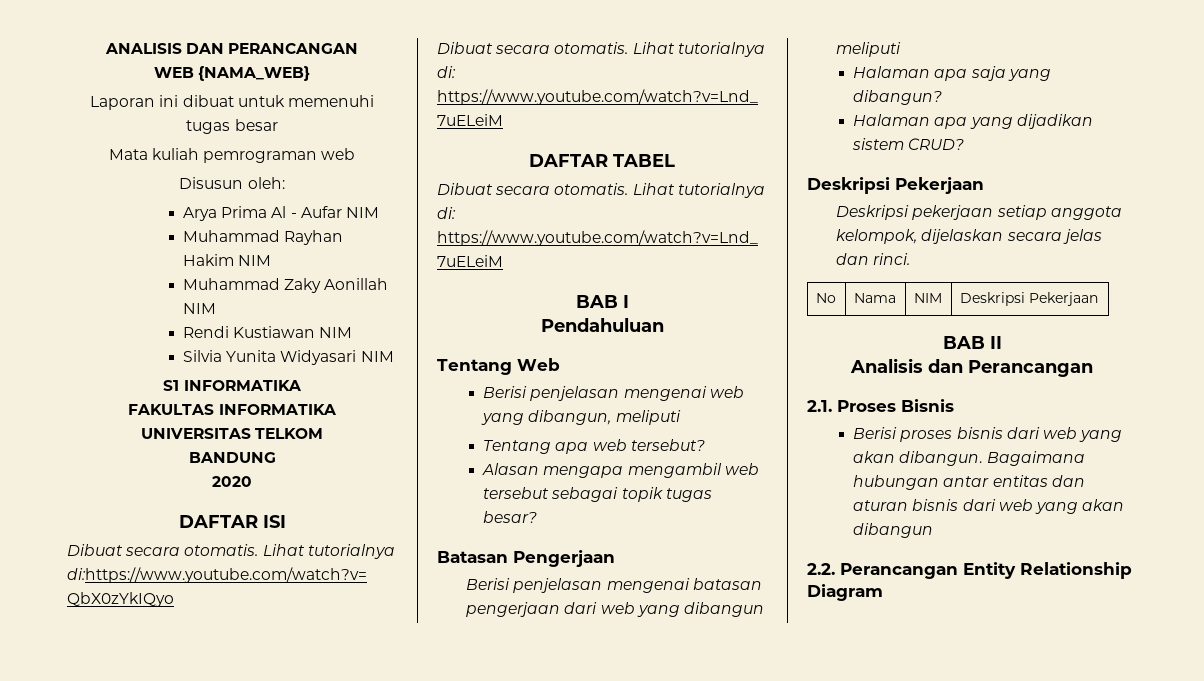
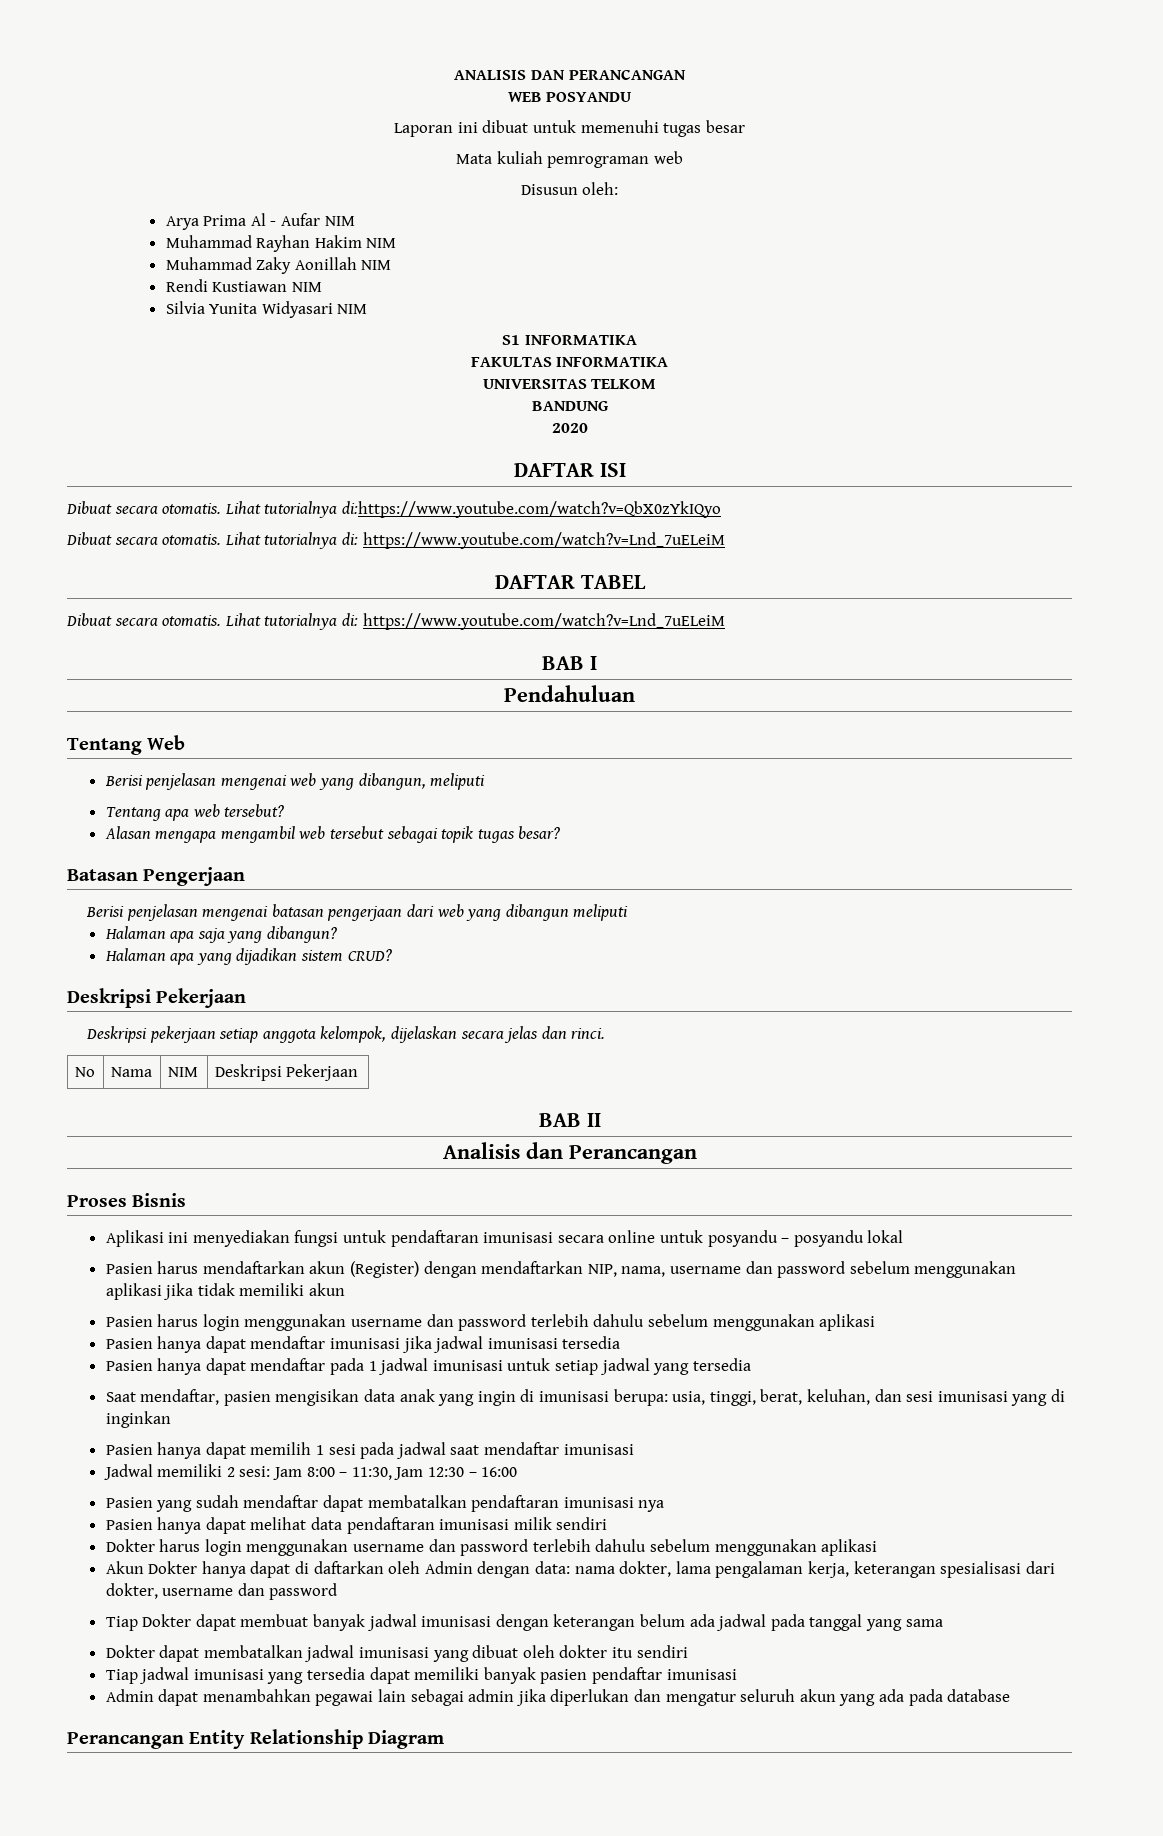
[198,66,311,81] {NAMA_WEB} -> [546,92,632,102] POSYANDU
[807,400,832,412] 2.1. -> (697, 1154) none
[853,427,1123,442] [853,451,1085,466] [853,475,1085,490] [853,499,1125,514] [853,523,934,538] [807,563,835,575] Berisi proses bisnis dari web yang akan dibangun. Bagaimana hubungan antar entitas dan aturan bisnis dari web yang akan dibangun // 2.2. -> [105,1230,904,1247] [105,1261,1017,1278] [105,1283,346,1300] [105,1314,876,1331] [105,1336,621,1353] [105,1358,751,1375] [105,1389,1065,1406] [105,1411,171,1428] [105,1442,634,1459] [103,1464,518,1480] [105,1495,665,1512] [105,1517,608,1534] [105,1539,878,1556] [105,1561,1055,1578] [105,1583,338,1600] [105,1614,943,1631] [105,1645,688,1662] [105,1667,737,1684] [105,1689,1011,1706] Aplikasi ini menyediakan fungsi untuk pendaftaran imunisasi secara online untuk posyandu – posyandu lokal // Pasien harus mendaftarkan akun (Register) dengan mendaftarkan NIP, nama, username dan password sebelum menggunakan aplikasi jika tidak memiliki akun // Pasien harus login menggunakan username dan password terlebih dahulu sebelum menggunakan aplikasi // Pasien hanya dapat mendaftar imunisasi jika jadwal imunisasi tersedia // Pasien hanya dapat mendaftar pada 1 jadwal imunisasi untuk setiap jadwal yang tersedia // Saat mendaftar, pasien mengisikan data anak yang ingin di imunisasi berupa: usia, tinggi, berat, keluhan, dan sesi imunisasi yang di inginkan // Pasien hanya dapat memilih 1 sesi pada jadwal saat mendaftar imunisasi // Jadwal memiliki 2 sesi: Jam 8:00 – 11:30, Jam 12:30 – 16:00 // Pasien yang sudah mendaftar dapat membatalkan pendaftaran imunisasi nya // Pasien hanya dapat melihat data pendaftaran imunisasi milik sendiri // Dokter harus login menggunakan username dan password terlebih dahulu sebelum menggunakan aplikasi // Akun Dokter hanya dapat di daftarkan oleh Admin dengan data: nama dokter, lama pengalaman kerja, keterangan spesialisasi dari dokter, username dan password // Tiap Dokter dapat membuat banyak jadwal imunisasi dengan keterangan belum ada jadwal pada tanggal yang sama // Dokter dapat membatalkan jadwal imunisasi yang dibuat oleh dokter itu sendiri // Tiap jadwal imunisasi yang tersedia dapat memiliki banyak pasien pendaftar imunisasi // Admin dapat menambahkan pegawai lain sebagai admin jika diperlukan dan mengatur seluruh akun yang ada pada database //

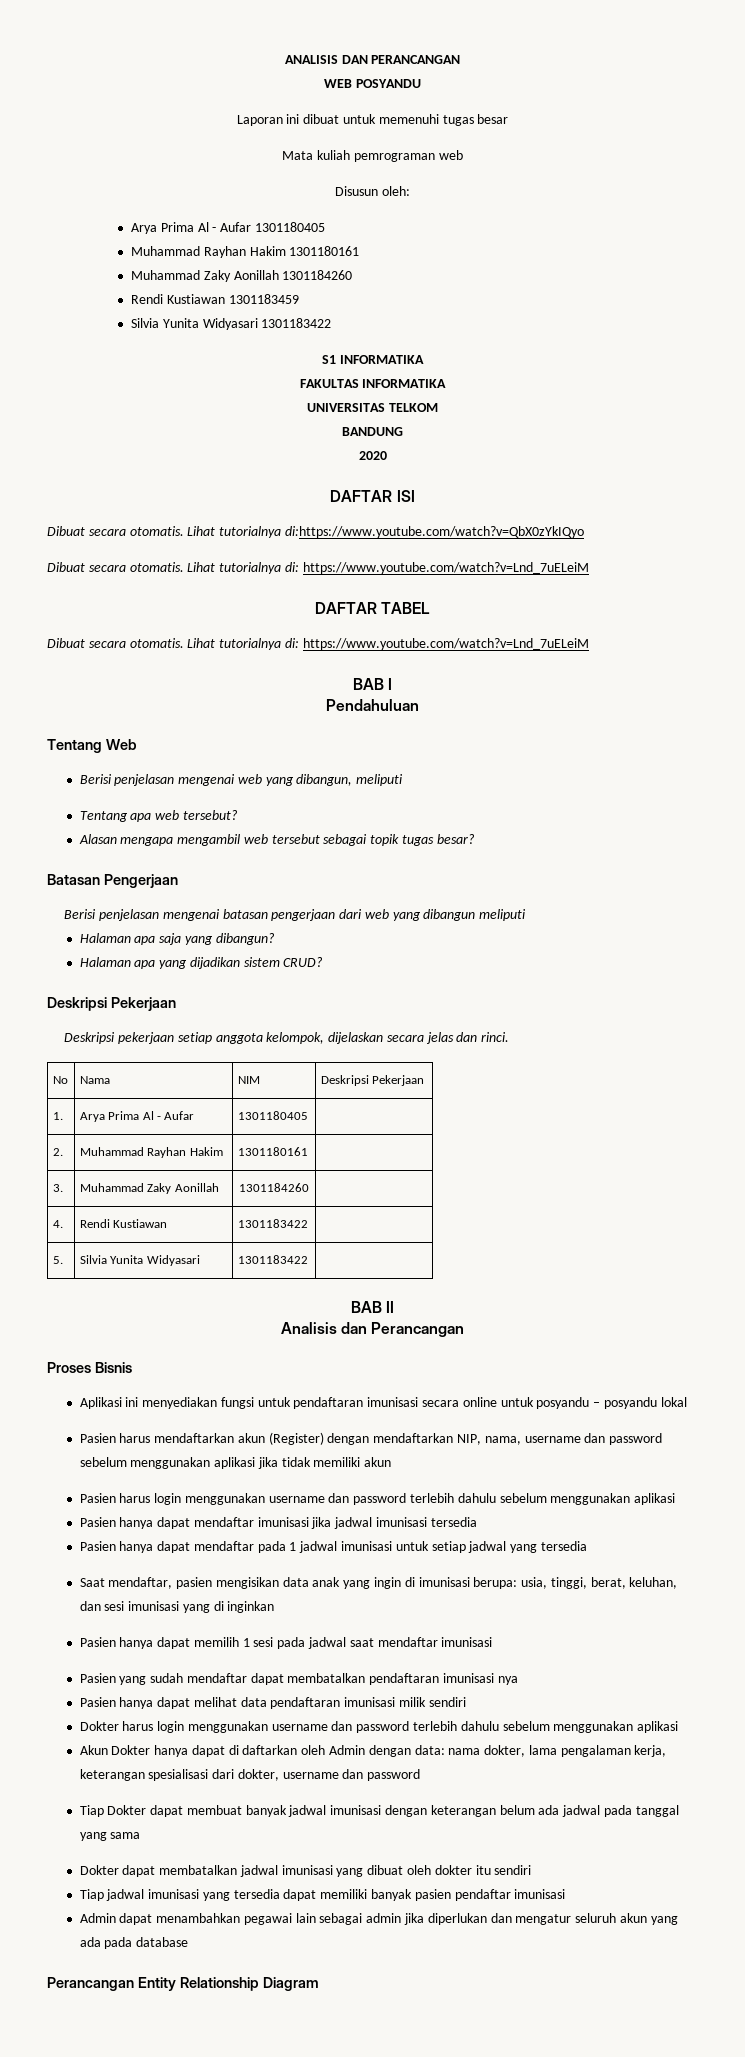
[324,216,355,226] [165,235,397,252] [165,257,392,274] [165,279,322,292] [165,301,368,318] NIM // Muhammad Rayhan Hakim NIM // Muhammad Zaky Aonillah NIM // Rendi Kustiawan NIM // Silvia Yunita Widyasari NIM -> [254,222,325,232] [131,246,360,258] [131,270,353,282] [131,294,299,304] [131,318,332,330] 1301180405 // Muhammad Rayhan Hakim 1301180161 // Muhammad Zaky Aonillah 1301184260 // Rendi Kustiawan 1301183459 // Silvia Yunita Widyasari 1301183422
(359, 1072) none -> [52,1112,63,1120] [79,1111,195,1122] [237,1111,308,1120] [52,1148,63,1156] [79,1147,223,1158] [237,1147,308,1156] [52,1184,63,1192] [79,1183,219,1194] [239,1183,309,1192] [52,1220,63,1228] [79,1219,168,1228] [237,1219,308,1228] [52,1256,63,1264] [79,1255,200,1266] [237,1255,308,1264] // 1. | Arya Prima Al - Aufar | 1301180405 | // 2. | Muhammad Rayhan Hakim | 1301180161 | // 3. | Muhammad Zaky Aonillah | 1301184260 | // 4. | Rendi Kustiawan | 1301183422 | // 5. | Silvia Yunita Widyasari | 1301183422 |
[103,1464,518,1480] // Jadwal memiliki 2 sesi: Jam 8:00 – 11:30, Jam 12:30 – 16:00 -> (493, 1642) none

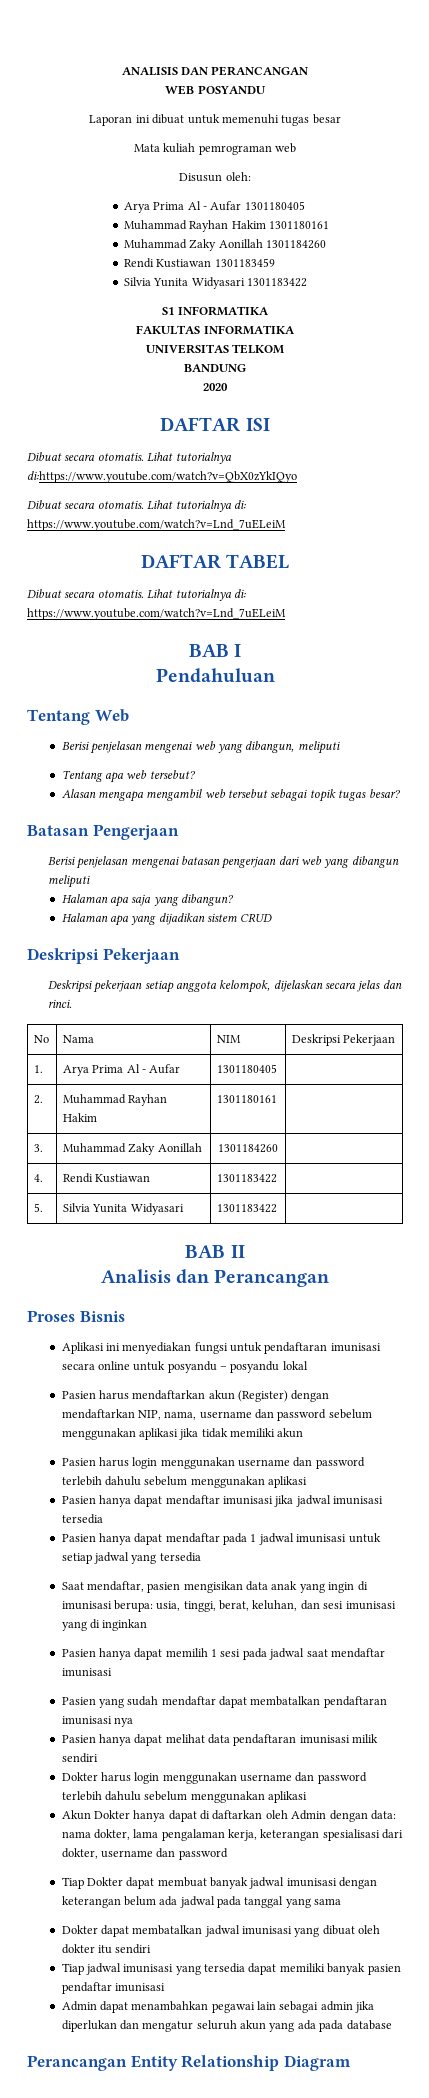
[283,957,324,967] CRUD? -> [240,913,273,922] CRUD

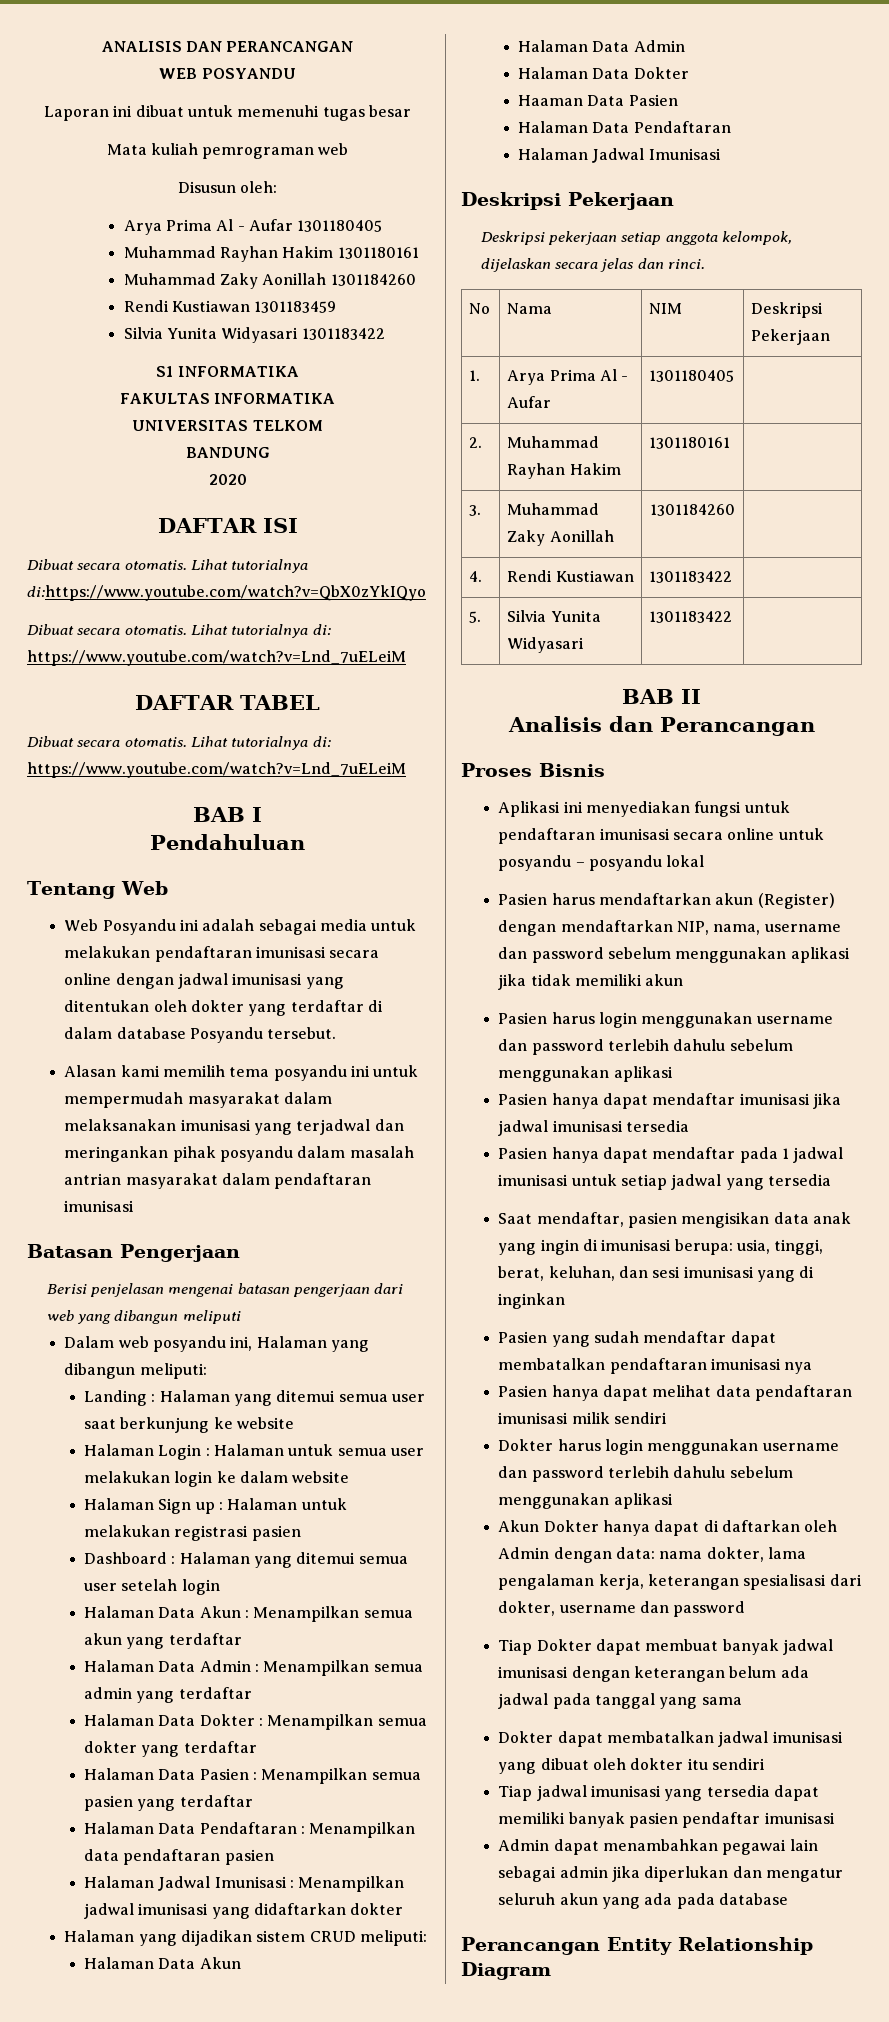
[61,741,340,754] [61,770,196,783] [61,789,401,802] Berisi penjelasan mengenai web yang dibangun, meliputi // Tentang apa web tersebut? // Alasan mengapa mengambil web tersebut sebagai topik tugas besar? -> [64,919,417,935] [64,946,380,962] [64,973,344,989] [64,1000,383,1016] [64,1027,337,1043] [64,1065,419,1081] [64,1092,333,1108] [64,1119,404,1135] [64,1146,414,1162] [64,1173,372,1189] [64,1200,135,1212] Web Posyandu ini adalah sebagai media untuk melakukan pendaftaran imunisasi secara online dengan jadwal imunisasi yang ditentukan oleh dokter yang terdaftar di dalam database Posyandu tersebut. // Alasan kami memilih tema posyandu ini untuk mempermudah masyarakat dalam melaksanakan imunisasi yang terjadwal dan meringankan pihak posyandu dalam masalah antrian masyarakat dalam pendaftaran imunisasi
[61,894,235,907] [61,913,273,926] Halaman apa saja yang dibangun? // Halaman apa yang dijadikan sistem CRUD -> [64,1336,369,1352] [64,1363,207,1379] [84,1390,426,1406] [84,1417,295,1433] [84,1444,425,1460] [84,1471,350,1487] [84,1498,347,1514] [84,1525,301,1541] [84,1552,408,1568] [84,1579,220,1595] [84,1606,413,1622] [84,1633,242,1649] [84,1660,423,1676] [84,1687,252,1703] [84,1714,427,1730] [84,1741,257,1757] [84,1768,421,1784] [84,1795,253,1811] [84,1822,416,1838] [84,1849,274,1865] [84,1876,405,1892] [84,1903,404,1919] [64,1930,427,1946] [84,1957,241,1969] [518,40,685,52] [518,67,689,79] [518,94,678,106] [518,121,731,133] [518,148,721,163] Dalam web posyandu ini, Halaman yang dibangun meliputi: // Landing : Halaman yang ditemui semua user saat berkunjung ke website // Halaman Login : Halaman untuk semua user melakukan login ke dalam website // Halaman Sign up : Halaman untuk melakukan registrasi pasien // Dashboard : Halaman yang ditemui semua user setelah login // Halaman Data Akun : Menampilkan semua akun yang terdaftar // Halaman Data Admin : Menampilkan semua admin yang terdaftar // Halaman Data Dokter : Menampilkan semua dokter yang terdaftar // Halaman Data Pasien : Menampilkan semua pasien yang terdaftar // Halaman Data Pendaftaran : Menampilkan data pendaftaran pasien // Halaman Jadwal Imunisasi : Menampilkan jadwal imunisasi yang didaftarkan dokter // Halaman yang dijadikan sistem CRUD meliputi: // Halaman Data Akun // Halaman Data Admin // Halaman Data Dokter // Haaman Data Pasien // Halaman Data Pendaftaran // Halaman Jadwal Imunisasi
[61,1648,385,1660] [61,1668,112,1677] // Pasien hanya dapat memilih 1 sesi pada jadwal saat mendaftar imunisasi -> (566, 1301) none

